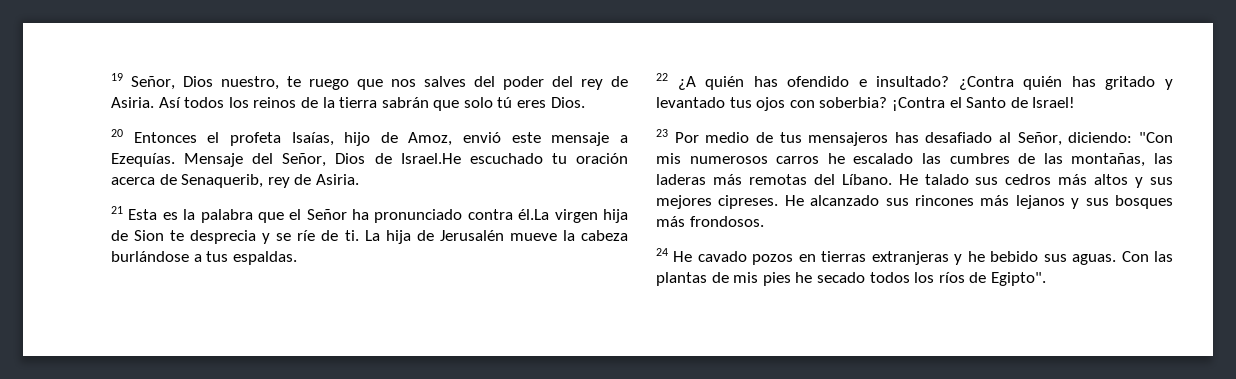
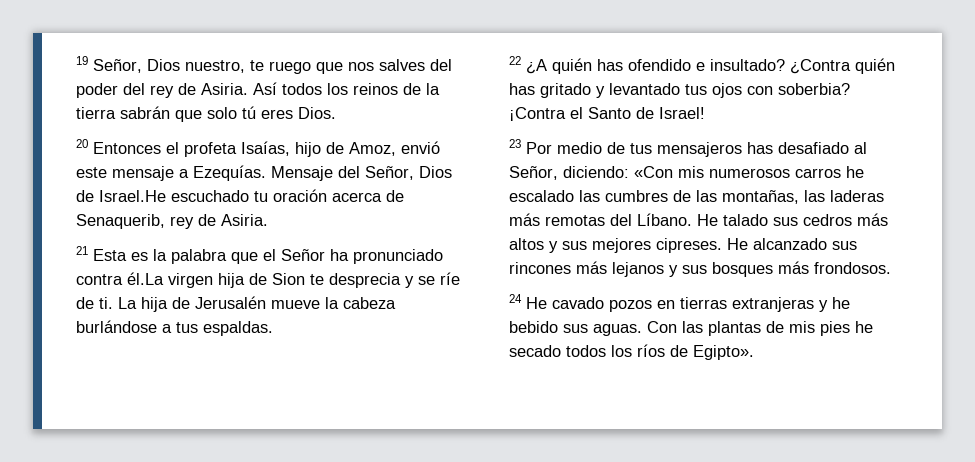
[1139,132,1173,143] "Con -> [634,166,673,178] «Con
[990,272,1046,286] Egipto". -> [693,345,754,360] Egipto».

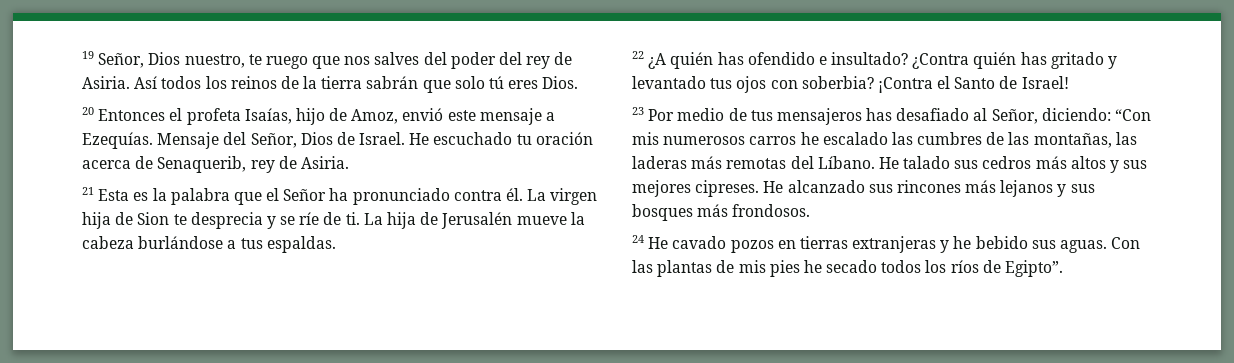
[99,190,166,202] Israel.He -> [359,132,430,145] Israel. He
[127,272,164,285] él.La -> [506,188,547,201] él. La
[634,166,673,178] «Con -> [1115,109,1152,121] “Con
[693,345,754,360] Egipto». -> [1005,260,1064,277] Egipto”.

